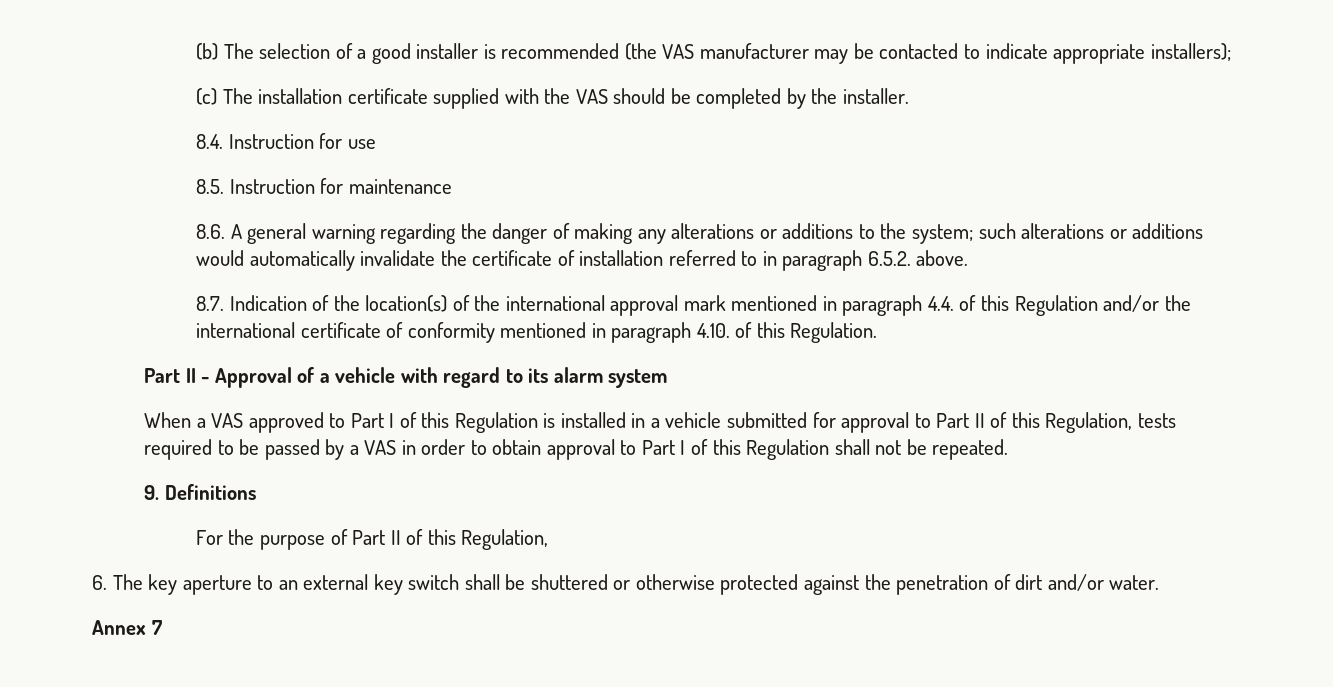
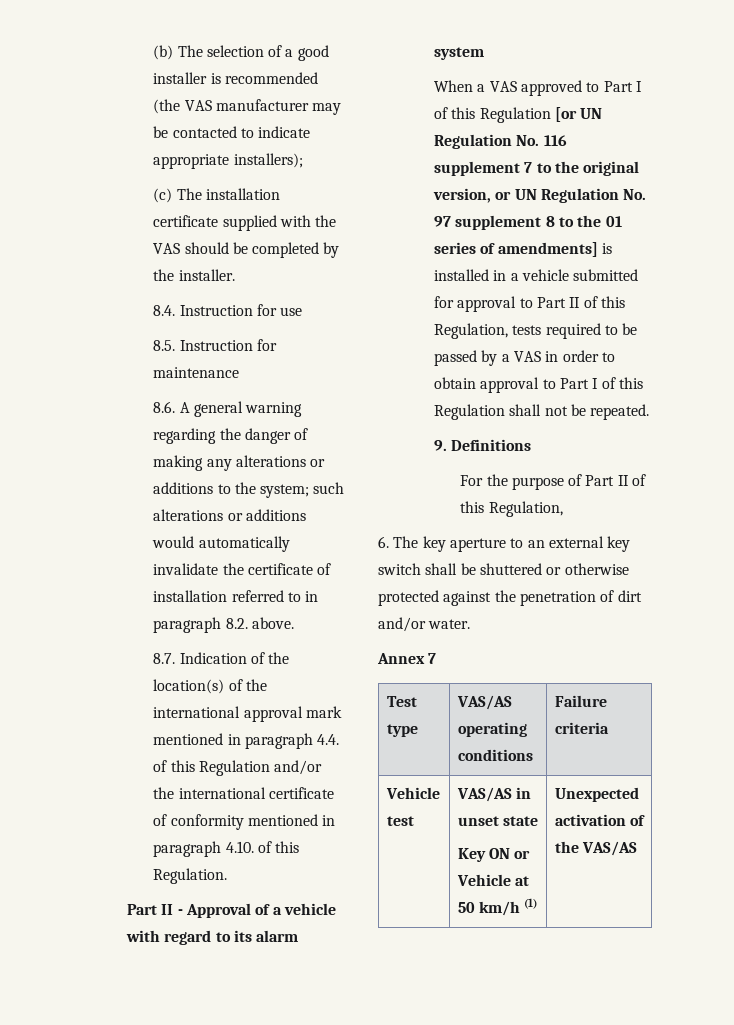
[867,251,911,266] 6.5.2. -> [225,618,248,629] 8.2.
(538, 422) none -> [554,107,603,122] [433,134,567,149] [433,161,640,176] [432,188,647,203] [433,215,622,230] [433,242,598,257] [or UN Regulation No. 116 supplement 7 to the original version, or UN Regulation No. 97 supplement 8 to the 01 series of amendments]
(162, 627) none -> [386,696,417,707] [386,724,418,737] [456,695,512,710] [457,722,527,737] [457,749,533,761] [554,695,607,707] [554,722,609,734] [385,787,440,799] [386,816,414,826] [456,787,531,802] [457,816,538,826] [457,848,531,862] [456,874,529,886] [457,898,538,916] [554,787,639,802] [554,814,645,826] [554,841,637,856] // Test type | VAS/AS operating conditions | Failure criteria // Vehicle test | VAS/AS in unset state // Key ON or Vehicle at 50 km/h (1) | Unexpected activation of the VAS/AS

